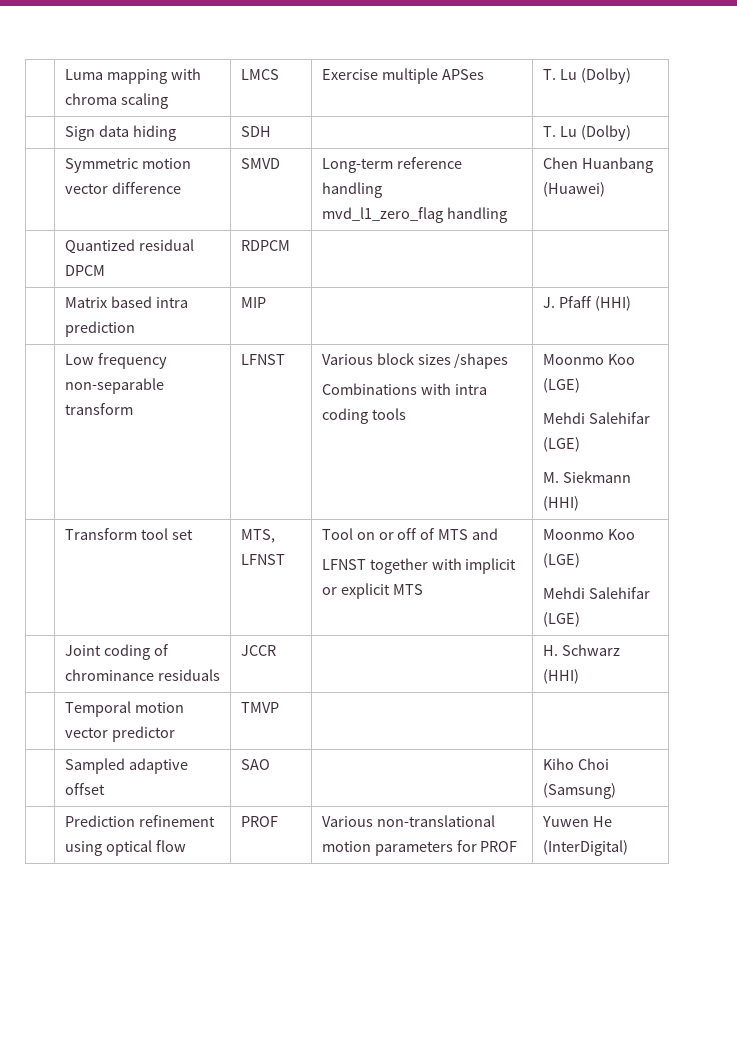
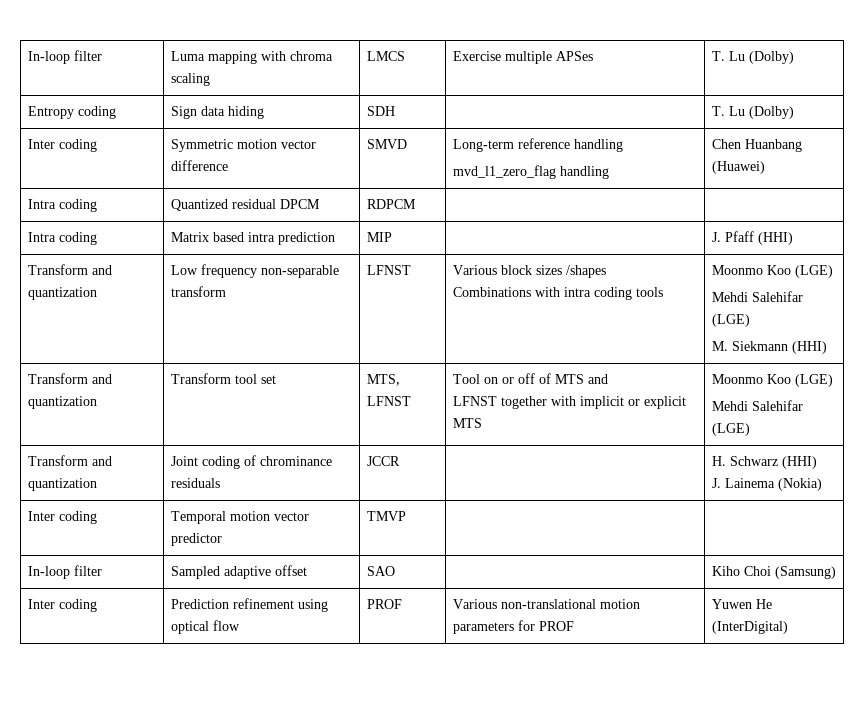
(64, 74) none -> [27,50,102,64] In-loop filter
(631, 76) none -> [27,106,116,119] Entropy coding
(631, 133) none -> [27,139,97,152] Inter coding
(605, 189) none -> [27,199,97,212] Intra coding
(290, 245) none -> [27,232,97,245] Intra coding
(631, 303) none -> [27,264,112,275] [27,287,97,300] Transform and quantization
(579, 503) none -> [27,373,112,384] [27,396,97,409] Transform and quantization
(580, 619) none -> [27,455,112,466] [27,478,97,491] Transform and quantization
(579, 676) // -> [711,478,822,491] [27,511,97,524] // J. Lainema (Nokia) // Inter coding
(279, 707) none -> [27,565,102,579] In-loop filter
(616, 791) none -> [27,599,97,612] Inter coding

